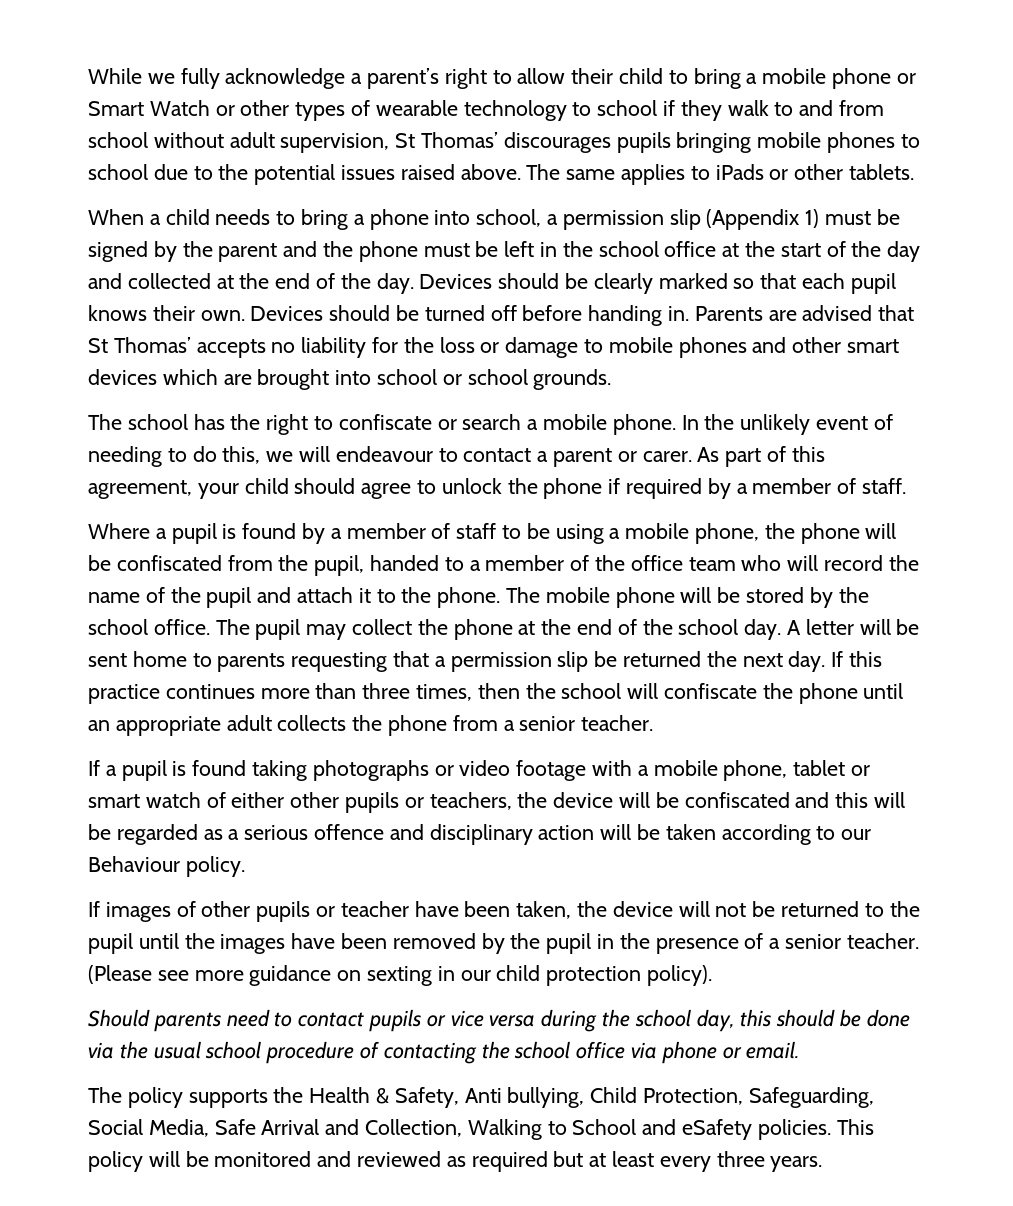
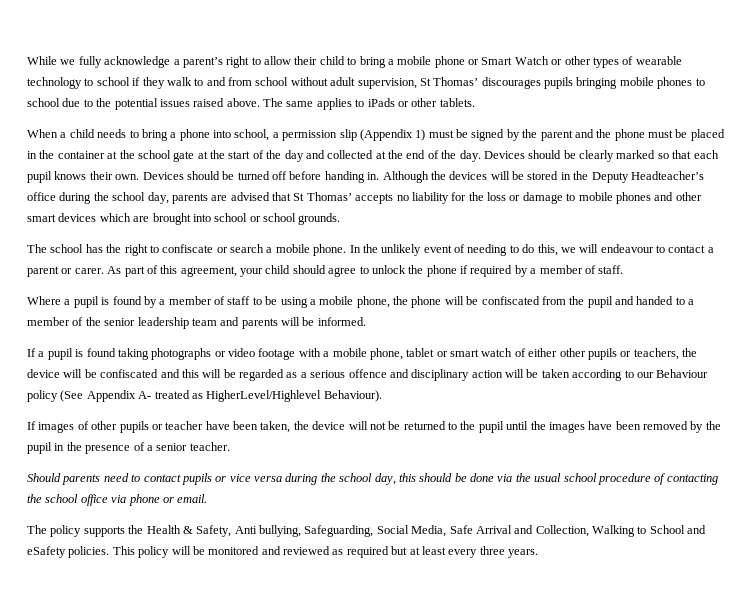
[504,241,717,257] left in the school office -> [690,129,725,141] [27,150,195,162] placed in the container at the school gate
[694,306,763,321] Parents -> [382,171,704,183] [27,192,208,204] Although the devices will be stored in the Deputy Headteacher’s office during the school day, parents
[314,555,365,576] pupil, -> [587,296,634,308] pupil and
[630,555,919,571] [88,587,869,608] [88,619,920,640] [88,651,883,672] [88,683,904,704] [88,715,654,736] office team who will record the name of the pupil and attach it to the phone. The mobile phone will be stored by the school office. The pupil may collect the phone at the end of the school day. A letter will be sent home to parents requesting that a permission slip be returned the next day. If this practice continues more than three times, then the school will confiscate the phone until an appropriate adult collects the phone from a senior teacher. -> [104,317,366,329] senior leadership team and parents will be informed.
[185,856,245,877] policy. -> [27,390,382,402] policy (See Appendix A- treated as HigherLevel/Highlevel Behaviour).
[88,965,713,986] (Please see more guidance on sexting in our child protection policy). -> (230, 446) none
[590,1087,744,1105] Child Protection, -> (301, 531) none

